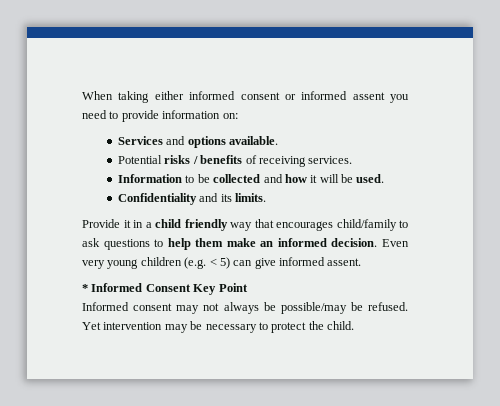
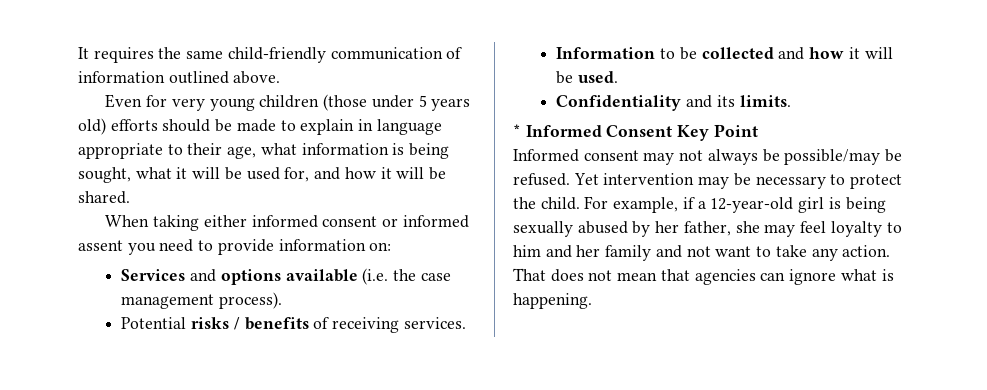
(82, 95) none -> [78,47,463,63] [78,71,281,84] [105,94,471,111] [78,118,442,135] [78,143,450,159] [78,167,446,183] [78,191,130,204] It requires the same child-friendly communication of information outlined above. // Even for very young children (those under 5 years old) efforts should be made to explain in language appropriate to their age, what information is being sought, what it will be used for, and how it will be shared. //
[229,136,279,145] available. -> [285,268,451,285] [121,292,283,309] available (i.e. the case management process).
[82,219,408,231] [82,238,409,250] [82,257,362,269] // Provide it in a child friendly way that encourages child/family to ask questions to help them make an informed decision. Even very young children (e.g. < 5) can give informed assent. -> (791, 101) none
(354, 325) none -> [584,196,886,213] [513,221,902,237] [513,245,891,261] [513,268,894,285] [513,293,592,309] For example, if a 12-year-old girl is being sexually abused by her father, she may feel loyalty to him and her family and not want to take any action. That does not mean that agencies can ignore what is happening.

